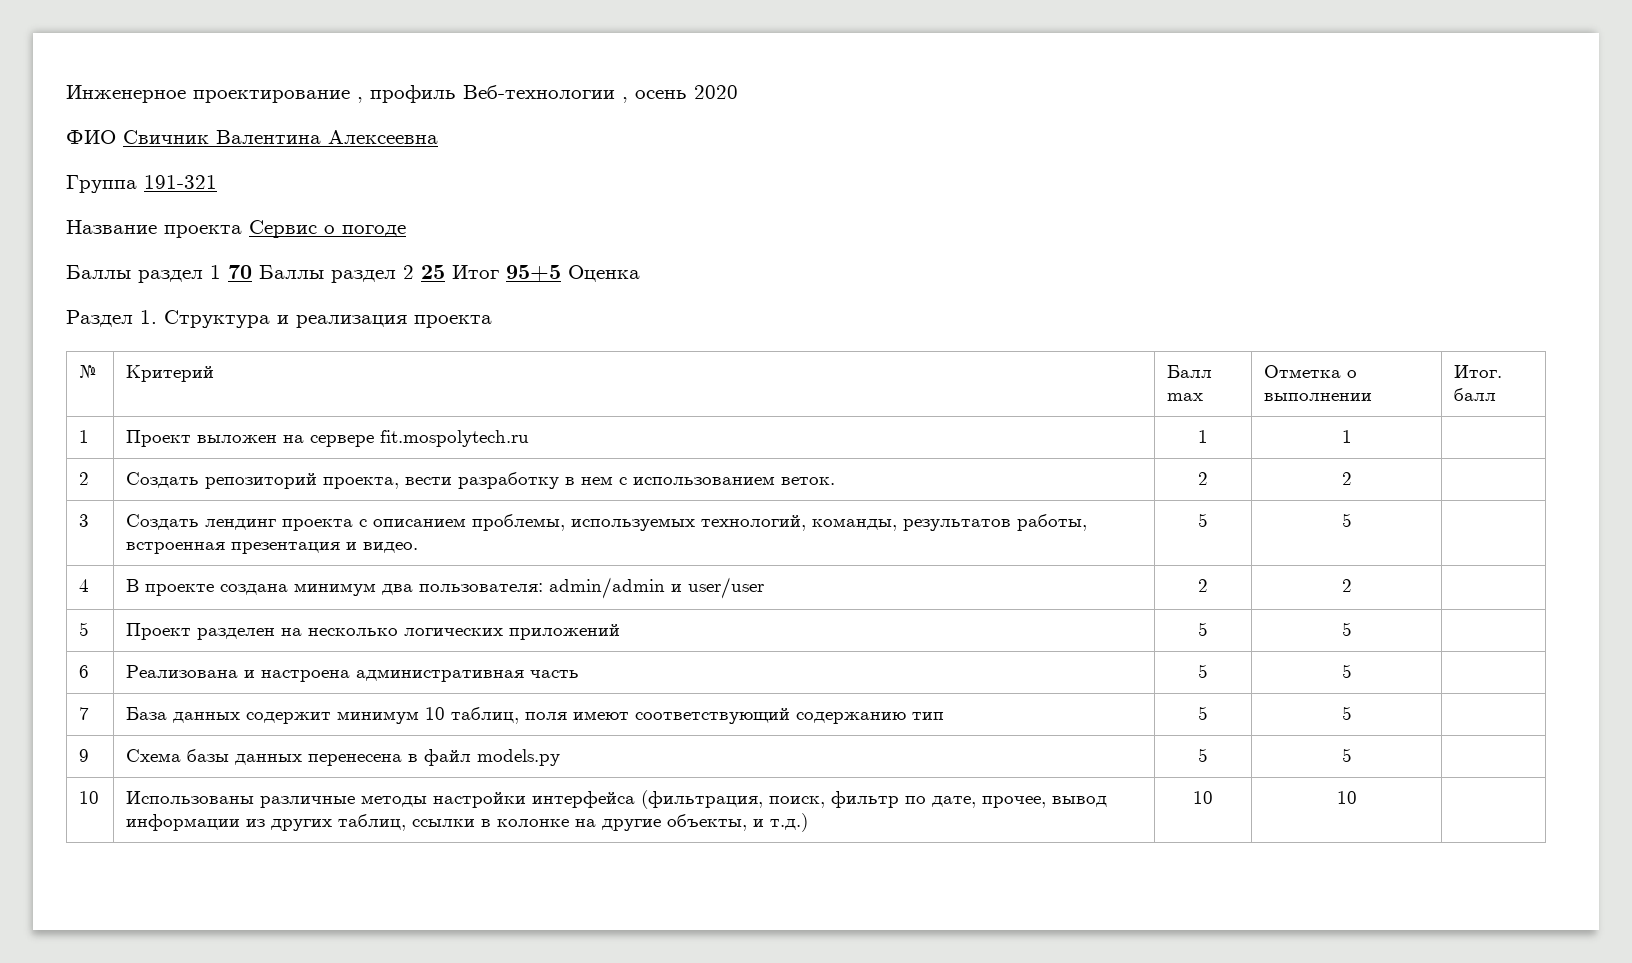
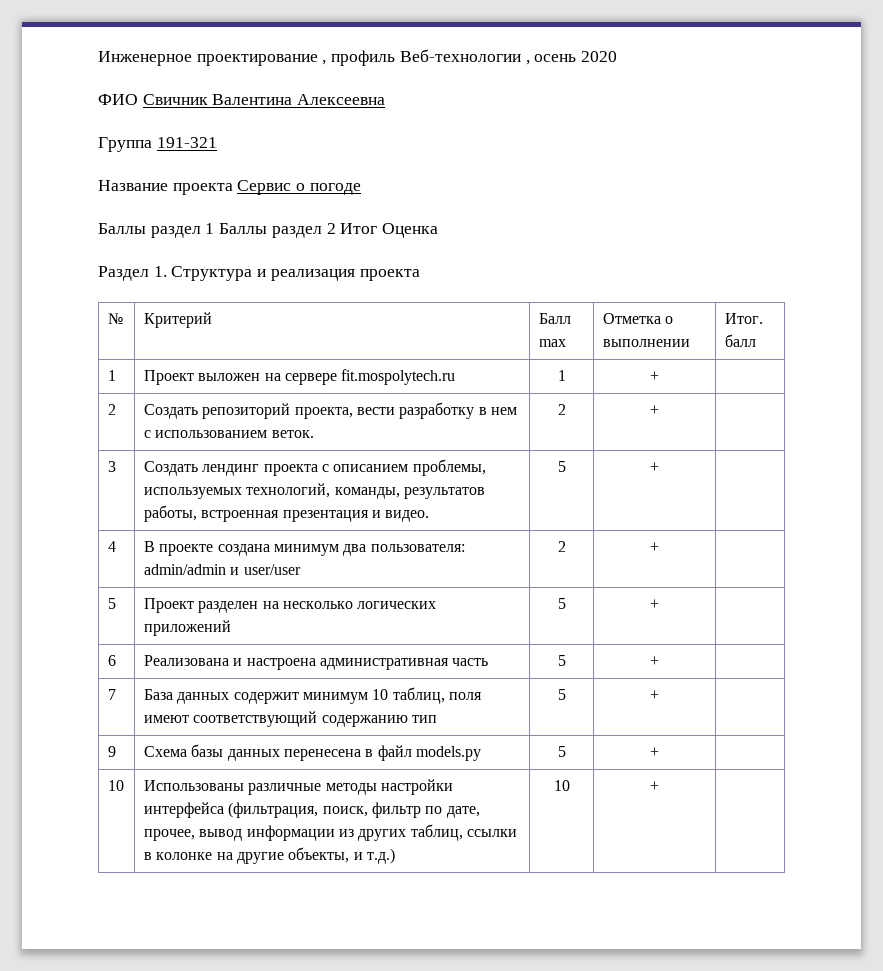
[228,265,252,279] 70 -> (215, 228) none
[421,265,561,281] 25 Итог 95+5 -> [340,223,378,234] Итог
[1341,430,1352,443] 1 -> [650,371,659,381] +
[1341,472,1352,485] 2 -> [650,405,659,415] +
[1341,513,1352,527] 5 -> [650,462,659,472] +
[1341,579,1352,592] 2 -> [650,542,659,552] +
[1341,622,1352,636] 5 -> [650,599,659,609] +
[1341,664,1352,678] 5 -> [650,656,659,666] +
[1341,706,1352,720] 5 -> [650,690,659,700] +
[1341,748,1352,762] 5 -> [650,747,659,757] +
[1336,791,1357,804] 10 -> [650,781,659,791] +

